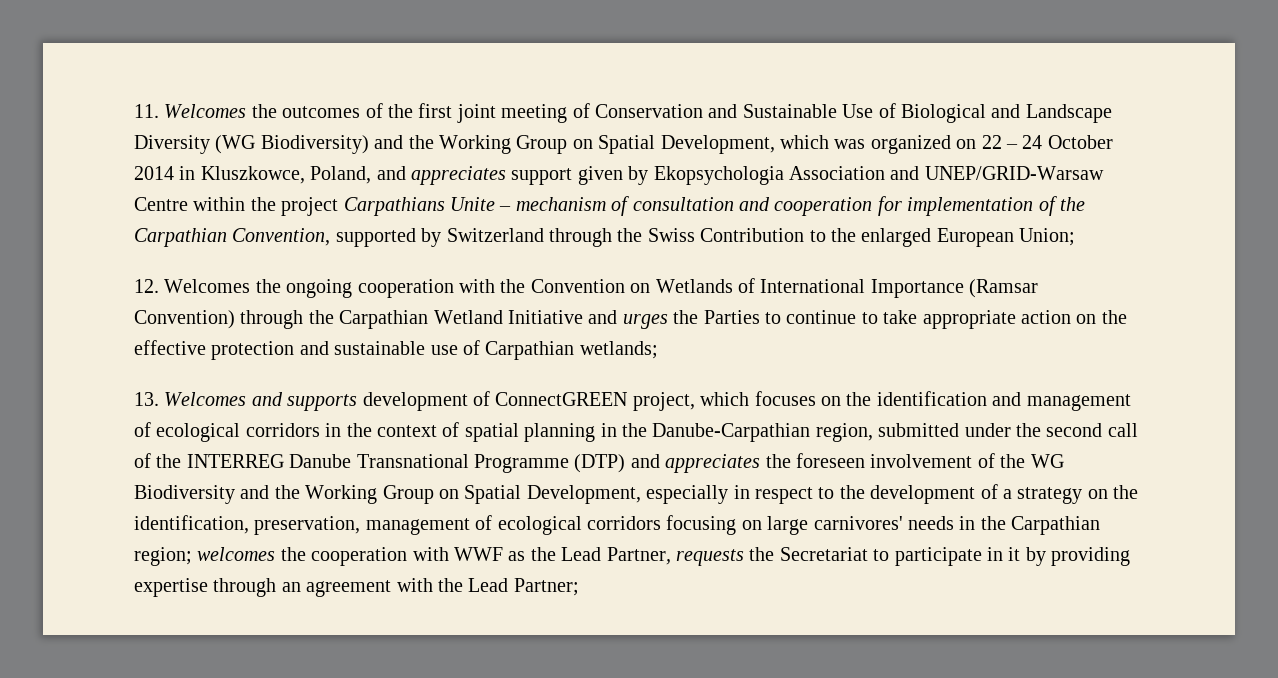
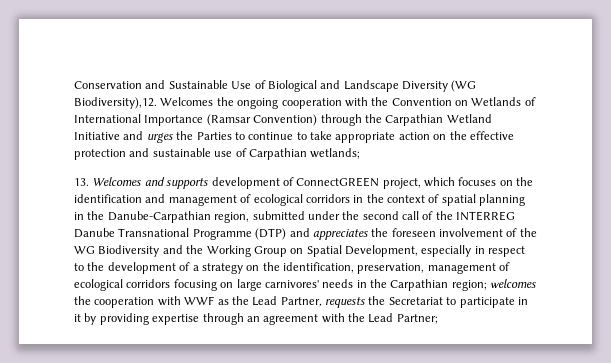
[134,103,590,123] 11. Welcomes the outcomes of the first joint meeting of -> (74, 85) none
[260,135,1113,154] [134,166,1104,185] [134,196,1085,216] [134,228,1076,247] [134,279,159,293] Biodiversity) and the Working Group on Spatial Development, which was organized on 22 – 24 October 2014 in Kluszkowce, Poland, and appreciates support given by Ekopsychologia Association and UNEP/GRID-Warsaw Centre within the project Carpathians Unite – mechanism of consultation and cooperation for implementation of the Carpathian Convention, supported by Switzerland through the Swiss Contribution to the enlarged European Union; // 12. -> [74,97,157,109] Biodiversity),12.

